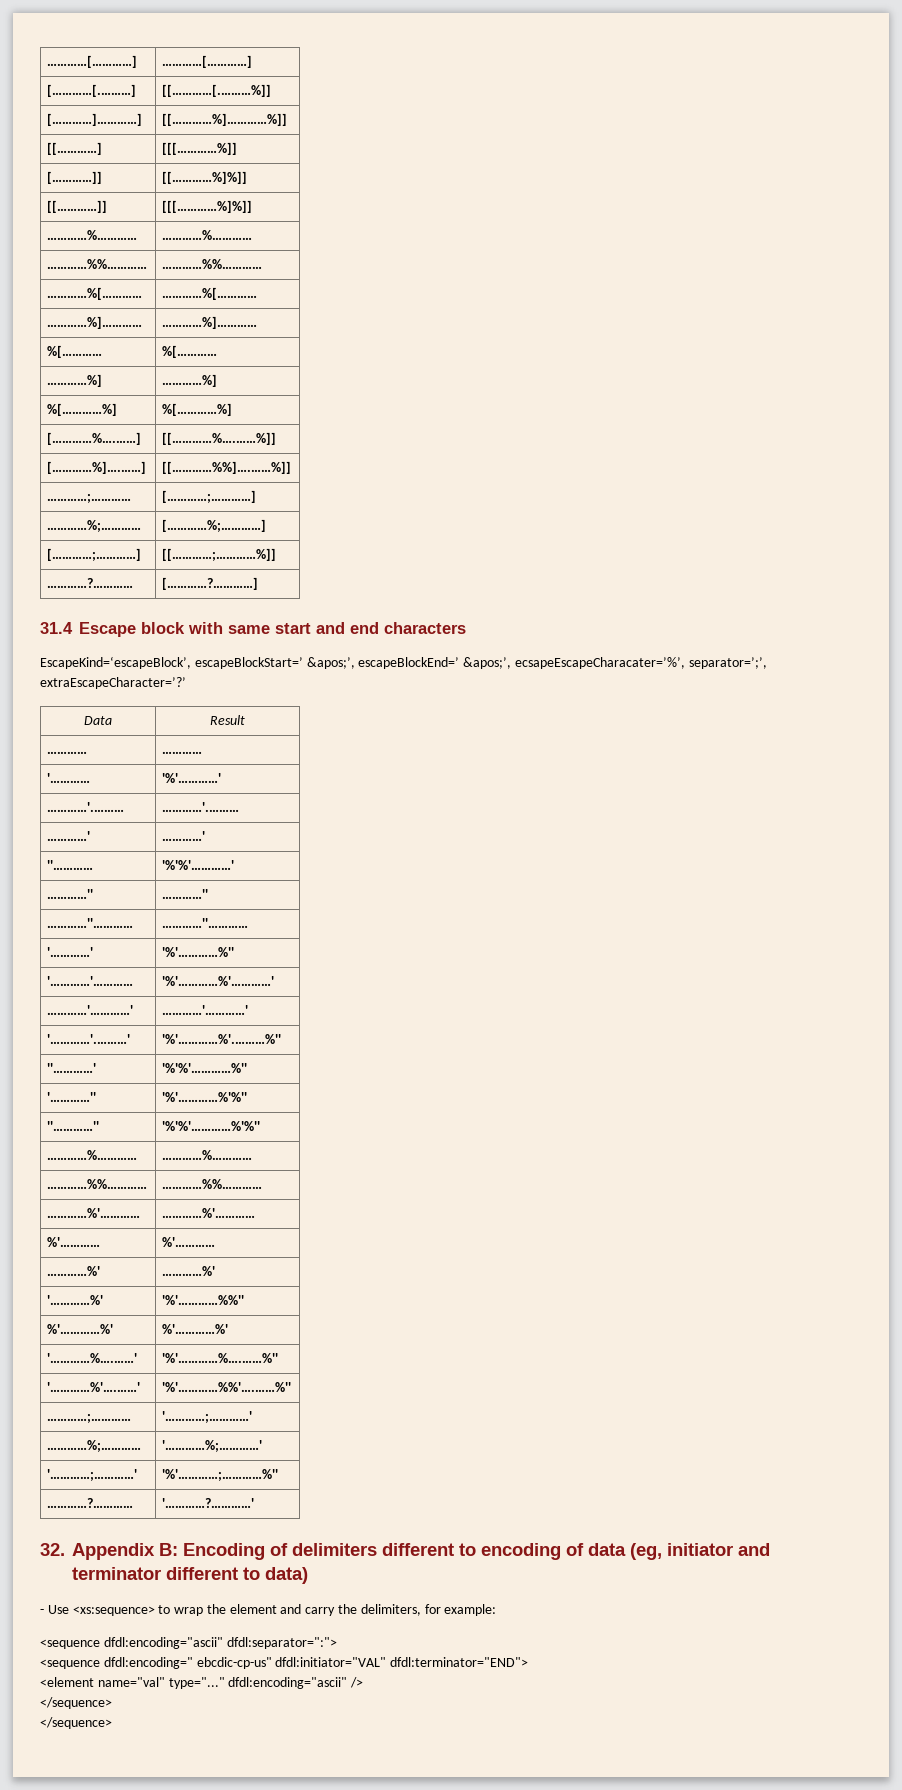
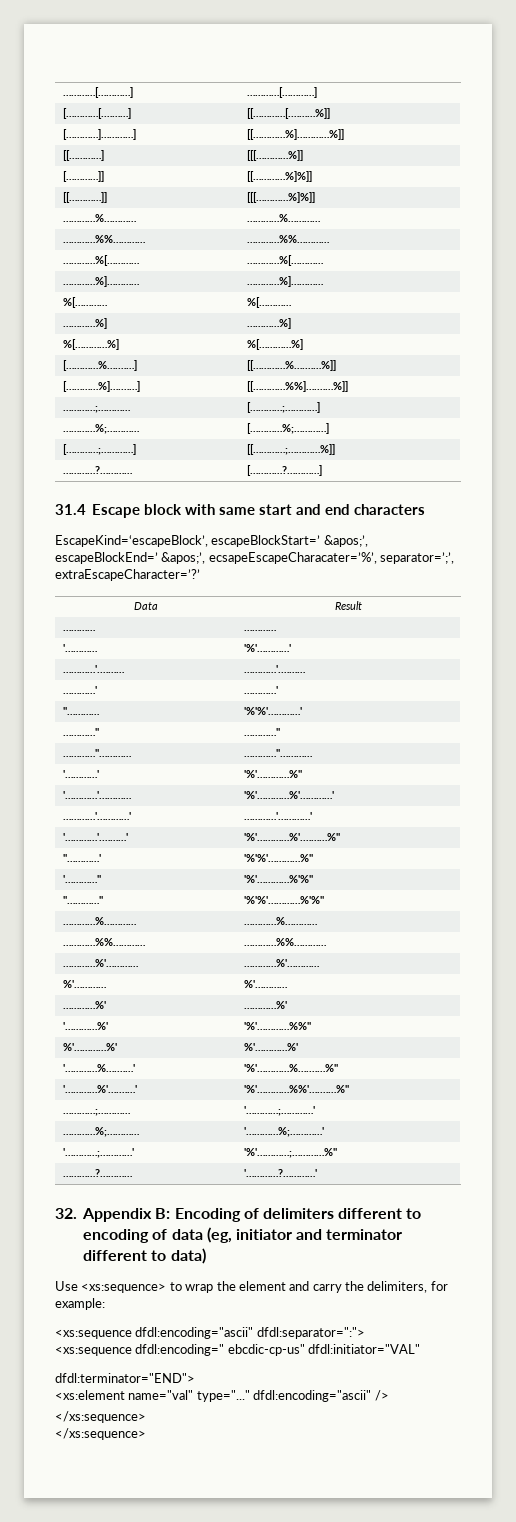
[40,1609,44,1614] - -> (206, 1256) none
[40,1639,100,1649] <sequence -> [55,1329,132,1339] <xs:sequence
[40,1659,100,1669] <sequence -> [55,1346,132,1356] <xs:sequence
(387, 1662) none -> (421, 1349) //
[40,1677,94,1687] <element -> [55,1390,125,1400] <xs:element
[40,1697,112,1709] [40,1717,112,1729] </sequence> // </sequence> -> [55,1411,146,1423] [55,1428,146,1440] </xs:sequence> // </xs:sequence>

